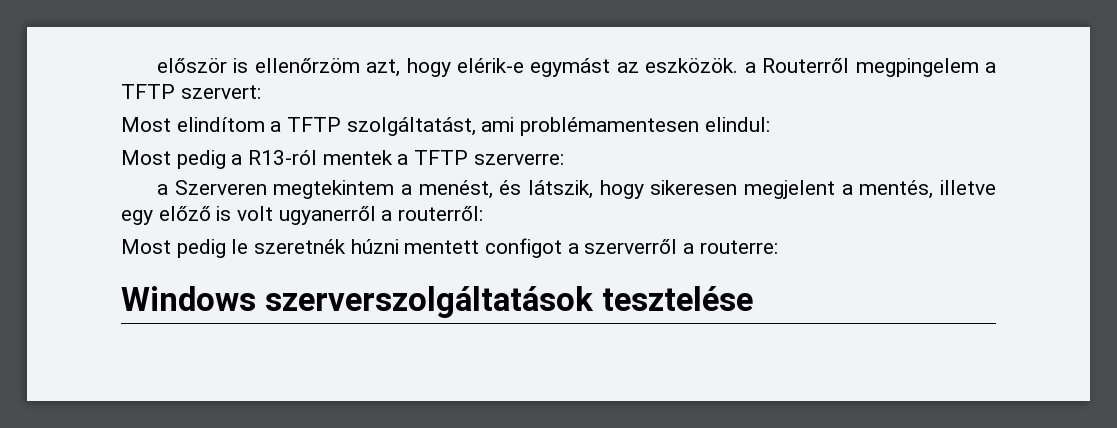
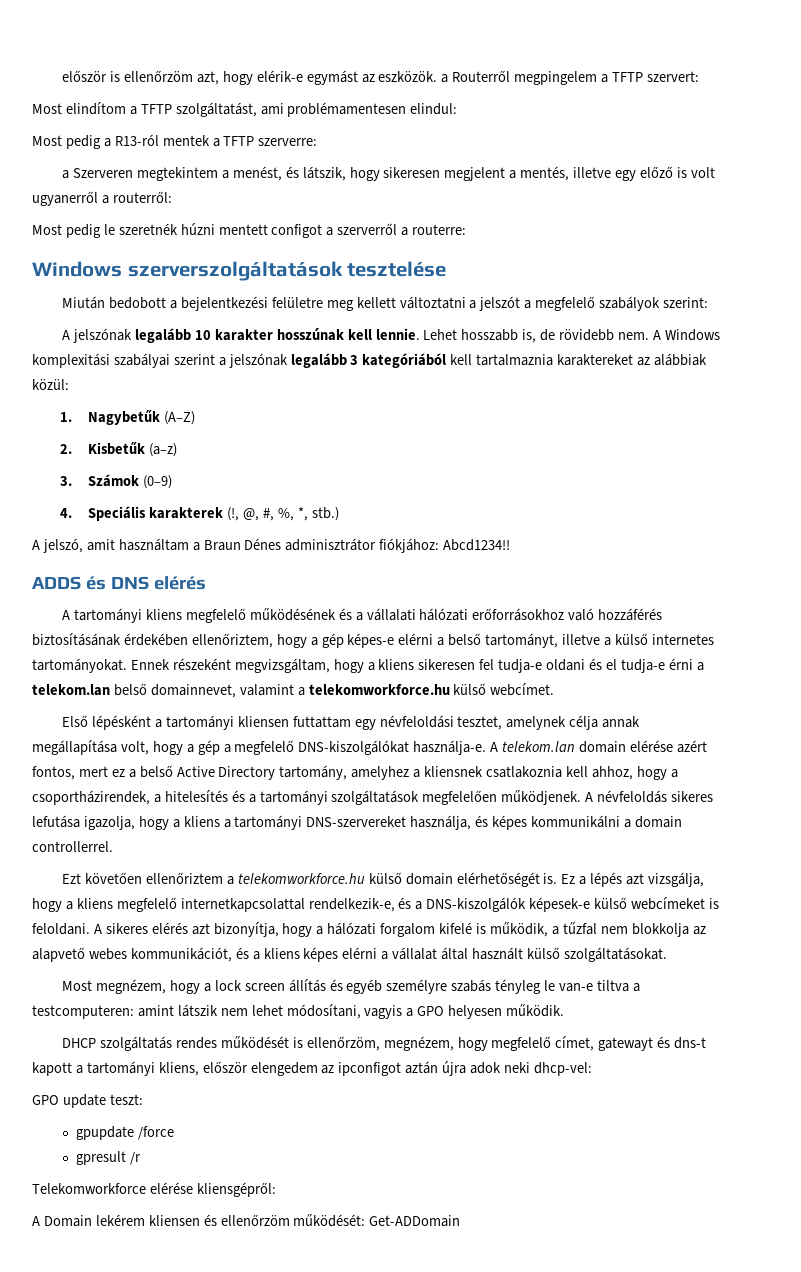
(753, 298) none -> [62,296,709,311] [62,328,720,343] [32,353,707,368] [32,379,69,390] [60,410,196,425] [60,442,178,457] [60,474,173,489] [60,506,339,521] [32,538,511,553] [32,576,206,590] [62,608,663,623] [32,633,714,648] [32,658,704,673] [32,683,555,698] [62,715,641,730] [32,740,707,755] [32,765,678,780] [32,790,714,805] [32,815,682,830] [32,841,113,852] [62,872,705,887] [32,897,719,912] [32,922,706,937] [32,947,667,962] [62,979,640,994] [32,1004,565,1019] [62,1036,707,1051] [32,1061,592,1076] [32,1094,143,1108] [76,1126,175,1140] [76,1151,142,1165] [32,1182,276,1197] [32,1214,461,1227] // Miután bedobott a bejelentkezési felületre meg kellett változtatni a jelszót a megfelelő szabályok szerint: // A jelszónak legalább 10 karakter hosszúnak kell lennie. Lehet hosszabb is, de rövidebb nem. A Windows komplexitási szabályai szerint a jelszónak legalább 3 kategóriából kell tartalmaznia karaktereket az alábbiak közül: // 1. Nagybetűk (A–Z) // 2. Kisbetűk (a–z) // 3. Számok (0–9) // 4. Speciális karakterek (!, @, #, %, *, stb.) // A jelszó, amit használtam a Braun Dénes adminisztrátor fiókjához: Abcd1234!! // ADDS és DNS elérés // A tartományi kliens megfelelő működésének és a vállalati hálózati erőforrásokhoz való hozzáférés biztosításának érdekében ellenőriztem, hogy a gép képes-e elérni a belső tartományt, illetve a külső internetes tartományokat. Ennek részeként megvizsgáltam, hogy a kliens sikeresen fel tudja-e oldani és el tudja-e érni a telekom.lan belső domainnevet, valamint a telekomworkforce.hu külső webcímet. // Első lépésként a tartományi kliensen futtattam egy névfeloldási tesztet, amelynek célja annak megállapítása volt, hogy a gép a megfelelő DNS-kiszolgálókat használja-e. A telekom.lan domain elérése azért fontos, mert ez a belső Active Directory tartomány, amelyhez a kliensnek csatlakoznia kell ahhoz, hogy a csoportházirendek, a hitelesítés és a tartományi szolgáltatások megfelelően működjenek. A névfeloldás sikeres lefutása igazolja, hogy a kliens a tartományi DNS-szervereket használja, és képes kommunikálni a domain controllerrel. // Ezt követően ellenőriztem a telekomworkforce.hu külső domain elérhetőségét is. Ez a lépés azt vizsgálja, hogy a kliens megfelelő internetkapcsolattal rendelkezik-e, és a DNS-kiszolgálók képesek-e külső webcímeket is feloldani. A sikeres elérés azt bizonyítja, hogy a hálózati forgalom kifelé is működik, a tűzfal nem blokkolja az alapvető webes kommunikációt, és a kliens képes elérni a vállalat által használt külső szolgáltatásokat. // Most megnézem, hogy a lock screen állítás és egyéb személyre szabás tényleg le van-e tiltva a testcomputeren: amint látszik nem lehet módosítani, vagyis a GPO helyesen működik. // DHCP szolgáltatás rendes működését is ellenőrzöm, megnézem, hogy megfelelő címet, gatewayt és dns-t kapott a tartományi kliens, először elengedem az ipconfigot aztán újra adok neki dhcp-vel: // GPO update teszt: // gpupdate /force // gpresult /r // Telekomworkforce elérése kliensgépről: // A Domain lekérem kliensen és ellenőrzöm működését: Get-ADDomain

